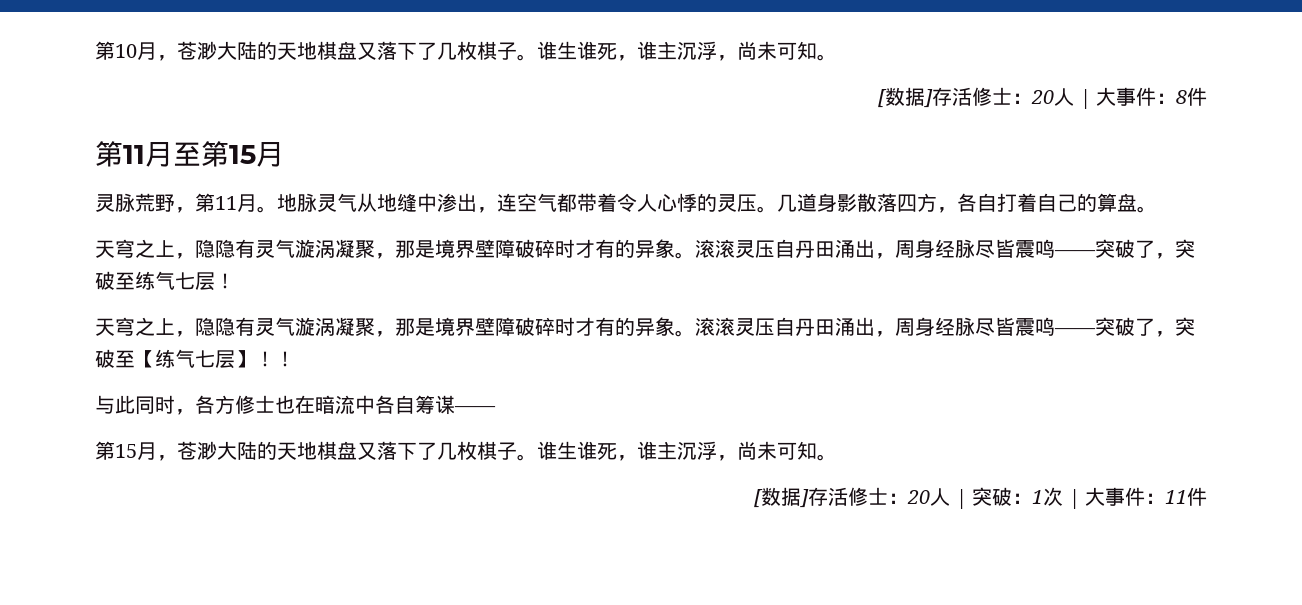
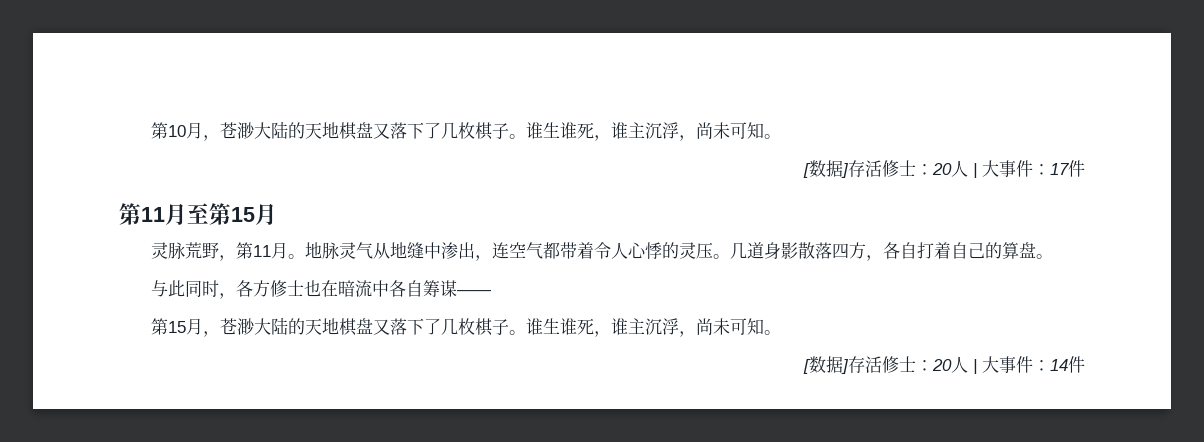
[1176,90,1187,104] 8 -> [1050,163,1069,175] 17
[95,239,1195,259] [95,271,235,291] [95,317,1195,337] [95,349,295,369] // 天穹之上，隐隐有灵气漩涡凝聚，那是境界壁障破碎时才有的异象。滚滚灵压自丹田涌出，周身经脉尽皆震鸣——突破了，突破至练气七层！ // 天穹之上，隐隐有灵气漩涡凝聚，那是境界壁障破碎时才有的异象。滚滚灵压自丹田涌出，周身经脉尽皆震鸣——突破了，突破至【练气七层】！！ -> (1053, 256) none
[972,487,1187,509] 突破：1次 | 大事件：11 -> [982,356,1068,373] 大事件：14

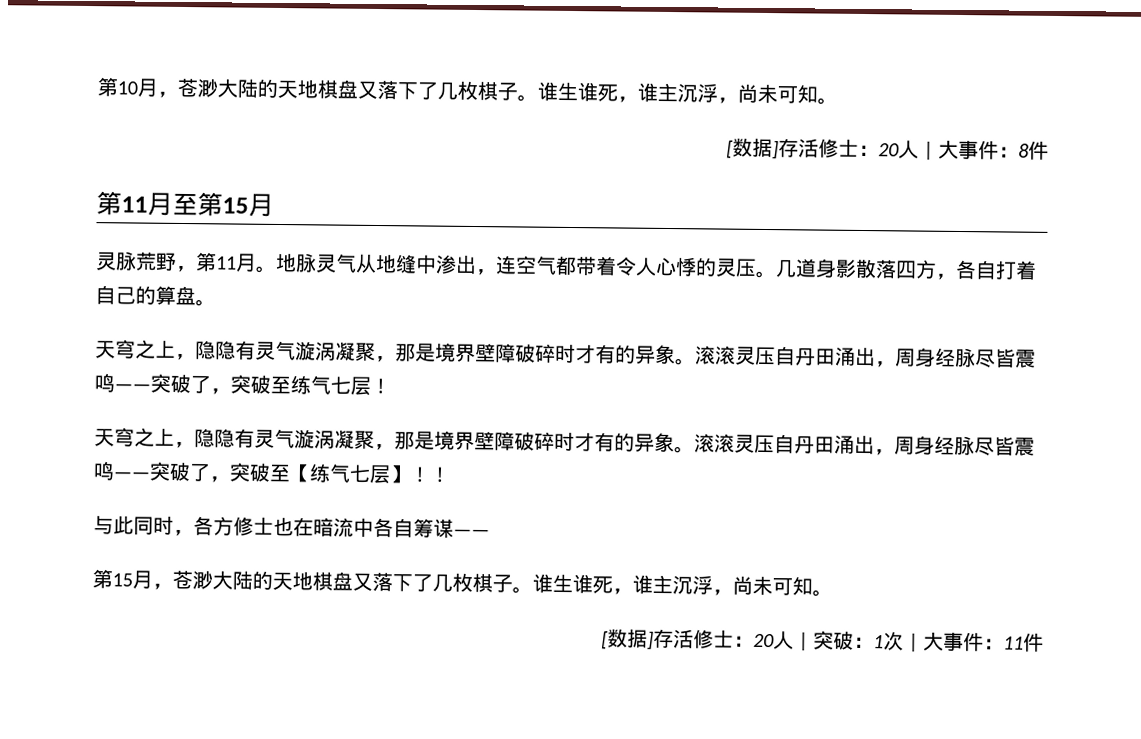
[1050,163,1069,175] 17 -> [1018,143,1029,158] 8
(1053, 256) none -> [95,339,1036,368] [94,373,391,396] [94,427,1035,456] [93,461,450,485] // 天穹之上，隐隐有灵气漩涡凝聚，那是境界壁障破碎时才有的异象。滚滚灵压自丹田涌出，周身经脉尽皆震鸣——突破了，突破至练气七层！ // 天穹之上，隐隐有灵气漩涡凝聚，那是境界壁障破碎时才有的异象。滚滚灵压自丹田涌出，周身经脉尽皆震鸣——突破了，突破至【练气七层】！！
[982,356,1068,373] 大事件：14 -> [813,630,1024,652] 突破：1次 | 大事件：11

